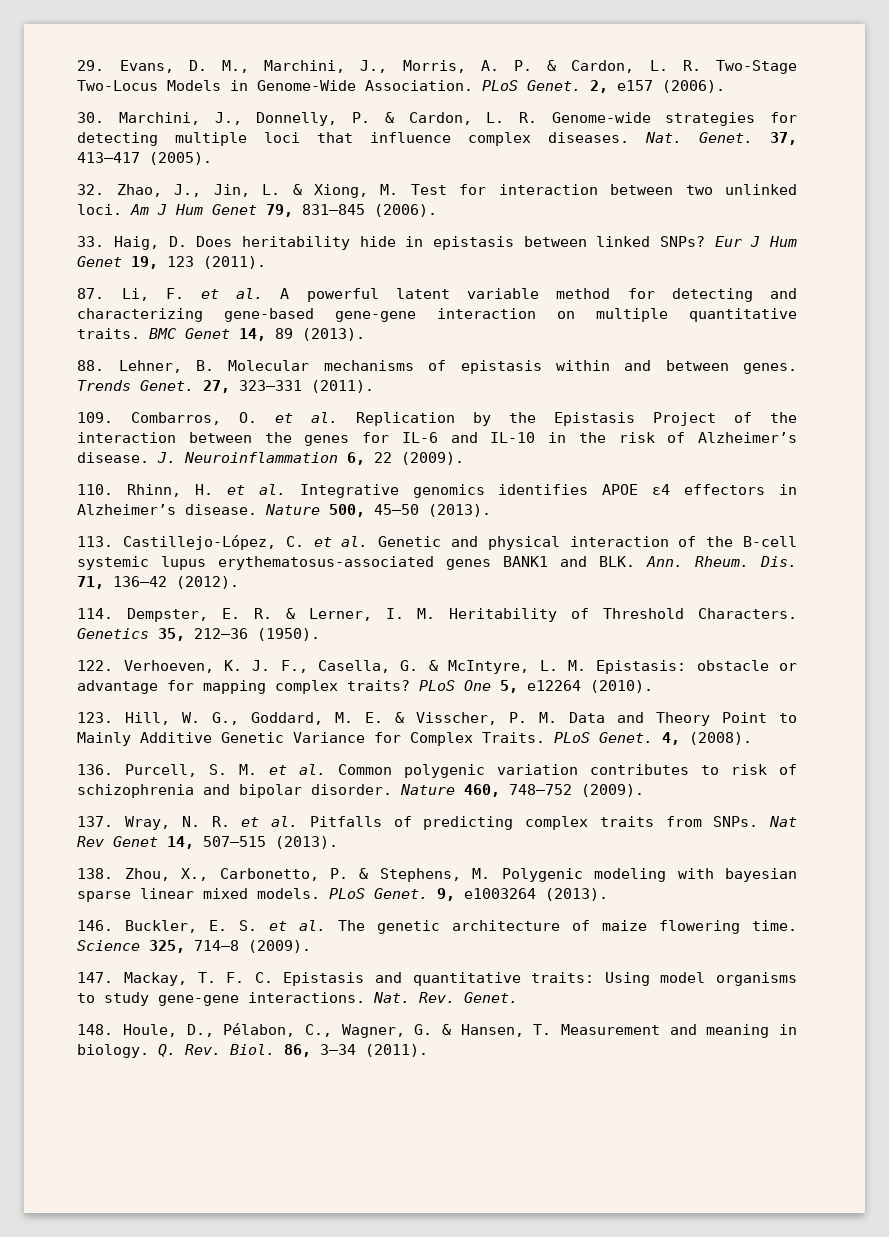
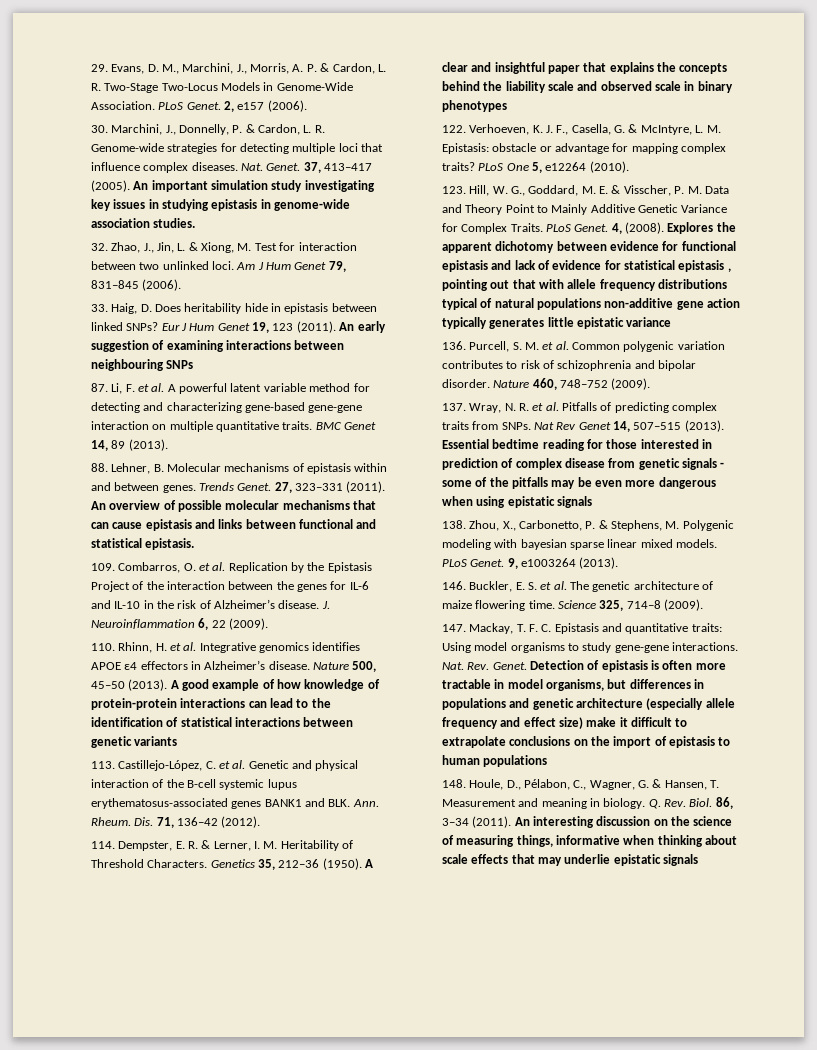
(213, 158) none -> [133,180,375,192] [90,199,350,211] [90,218,196,228] An important simulation study investigating key issues in studying epistasis in genome-wide association studies.
(267, 262) none -> [339,321,386,333] [90,340,345,352] [90,359,194,371] An early suggestion of examining interactions between neighbouring SNPs
(375, 386) none -> [90,500,376,512] [90,519,377,531] [90,538,195,550] An overview of possible molecular mechanisms that can cause epistasis and links between functional and statistical epistasis.
(492, 510) none -> [170,679,380,691] [90,698,331,710] [90,717,354,727] [90,736,178,748] A good example of how knowledge of protein-protein interactions can lead to the identification of statistical interactions between genetic variants
(321, 634) none -> [364,859,373,868] [441,62,728,74] [441,81,733,93] [441,100,507,112] A clear and insightful paper that explains the concepts behind the liability scale and observed scale in binary phenotypes
(753, 738) none -> [667,222,736,234] [441,241,736,253] [441,260,731,272] [441,279,727,291] [441,298,740,310] [441,317,672,329] Explores the apparent dichotomy between evidence for functional epistasis and lack of evidence for statistical epistasis , pointing out that with allele frequency distributions typical of natural populations non-additive gene action typically generates little epistatic variance
(339, 842) none -> [441,439,712,451] [441,458,725,470] [441,477,716,489] [441,496,592,508] Essential bedtime reading for those interested in prediction of complex disease from genetic signals - some of the pitfalls may be even more dangerous when using epistatic signals
(519, 997) none -> [529,660,726,672] [441,679,704,691] [441,698,735,710] [441,717,688,729] [441,736,731,748] [441,755,548,767] Detection of epistasis is often more tractable in model organisms, but differences in populations and genetic architecture (especially allele frequency and effect size) make it difficult to extrapolate conclusions on the import of epistasis to human populations
(429, 1050) none -> [514,816,733,828] [441,835,737,847] [441,854,698,866] An interesting discussion on the science of measuring things, informative when thinking about scale effects that may underlie epistatic signals

